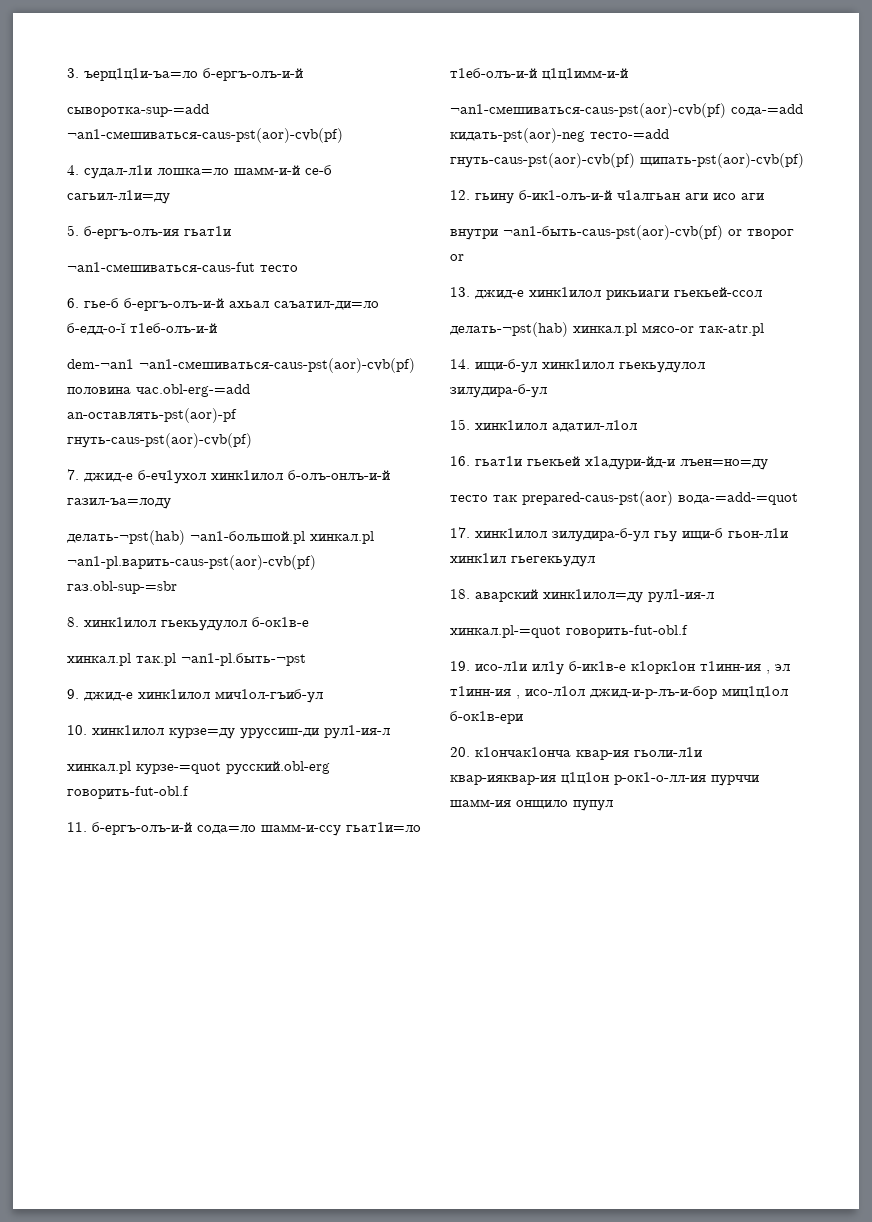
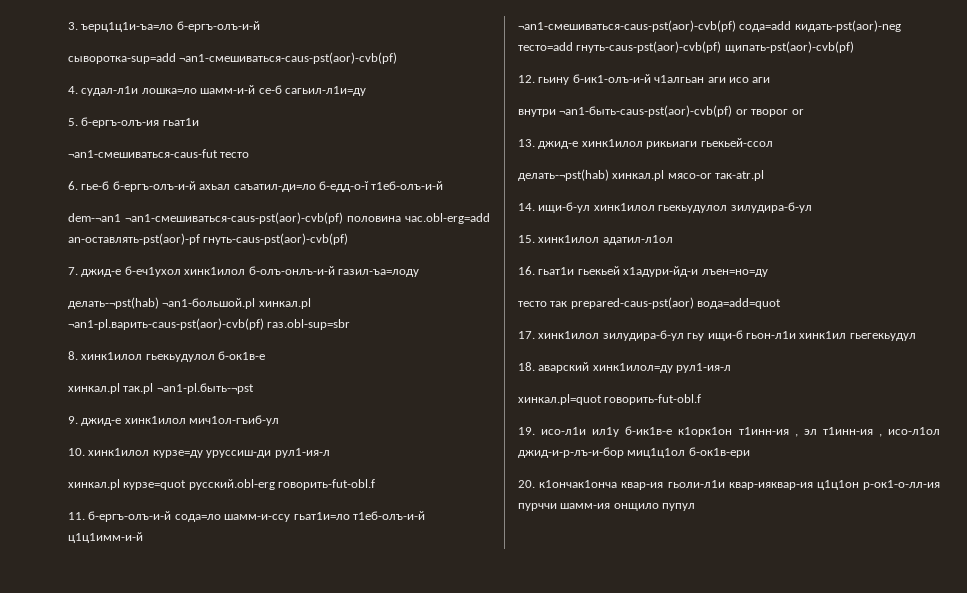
[67,104,209,117] сыворотка-sup-=add -> [68,53,176,64] сыворотка-sup=add
[136,384,250,397] час.obl-erg-=add -> [405,213,490,224] час.obl-erg=add
[67,581,177,594] газ.obl-sup-=sbr -> [267,319,351,330] газ.obl-sup=sbr
[136,762,221,775] курзе-=quot -> [123,480,187,490] курзе=quot
[731,104,803,116] [450,128,669,143] сода-=add кидать-pst(aor)-neg тесто-=add -> [739,20,901,32] [518,42,573,51] сода=add кидать-pst(aor)-neg тесто=add
[678,492,798,505] вода-=add-=quot -> [697,298,782,309] вода=add=quot
[450,625,561,638] хинкал.pl-=quot -> [518,394,602,405] хинкал.pl=quot

